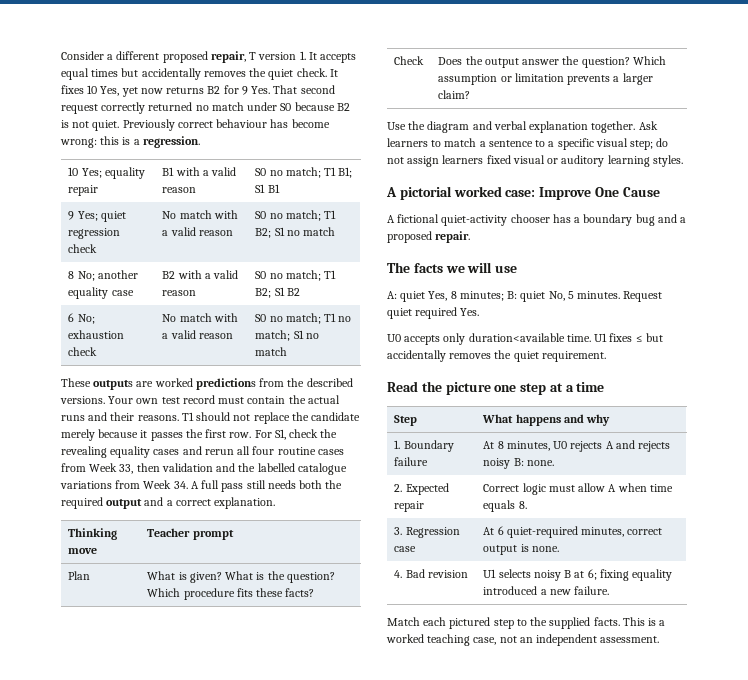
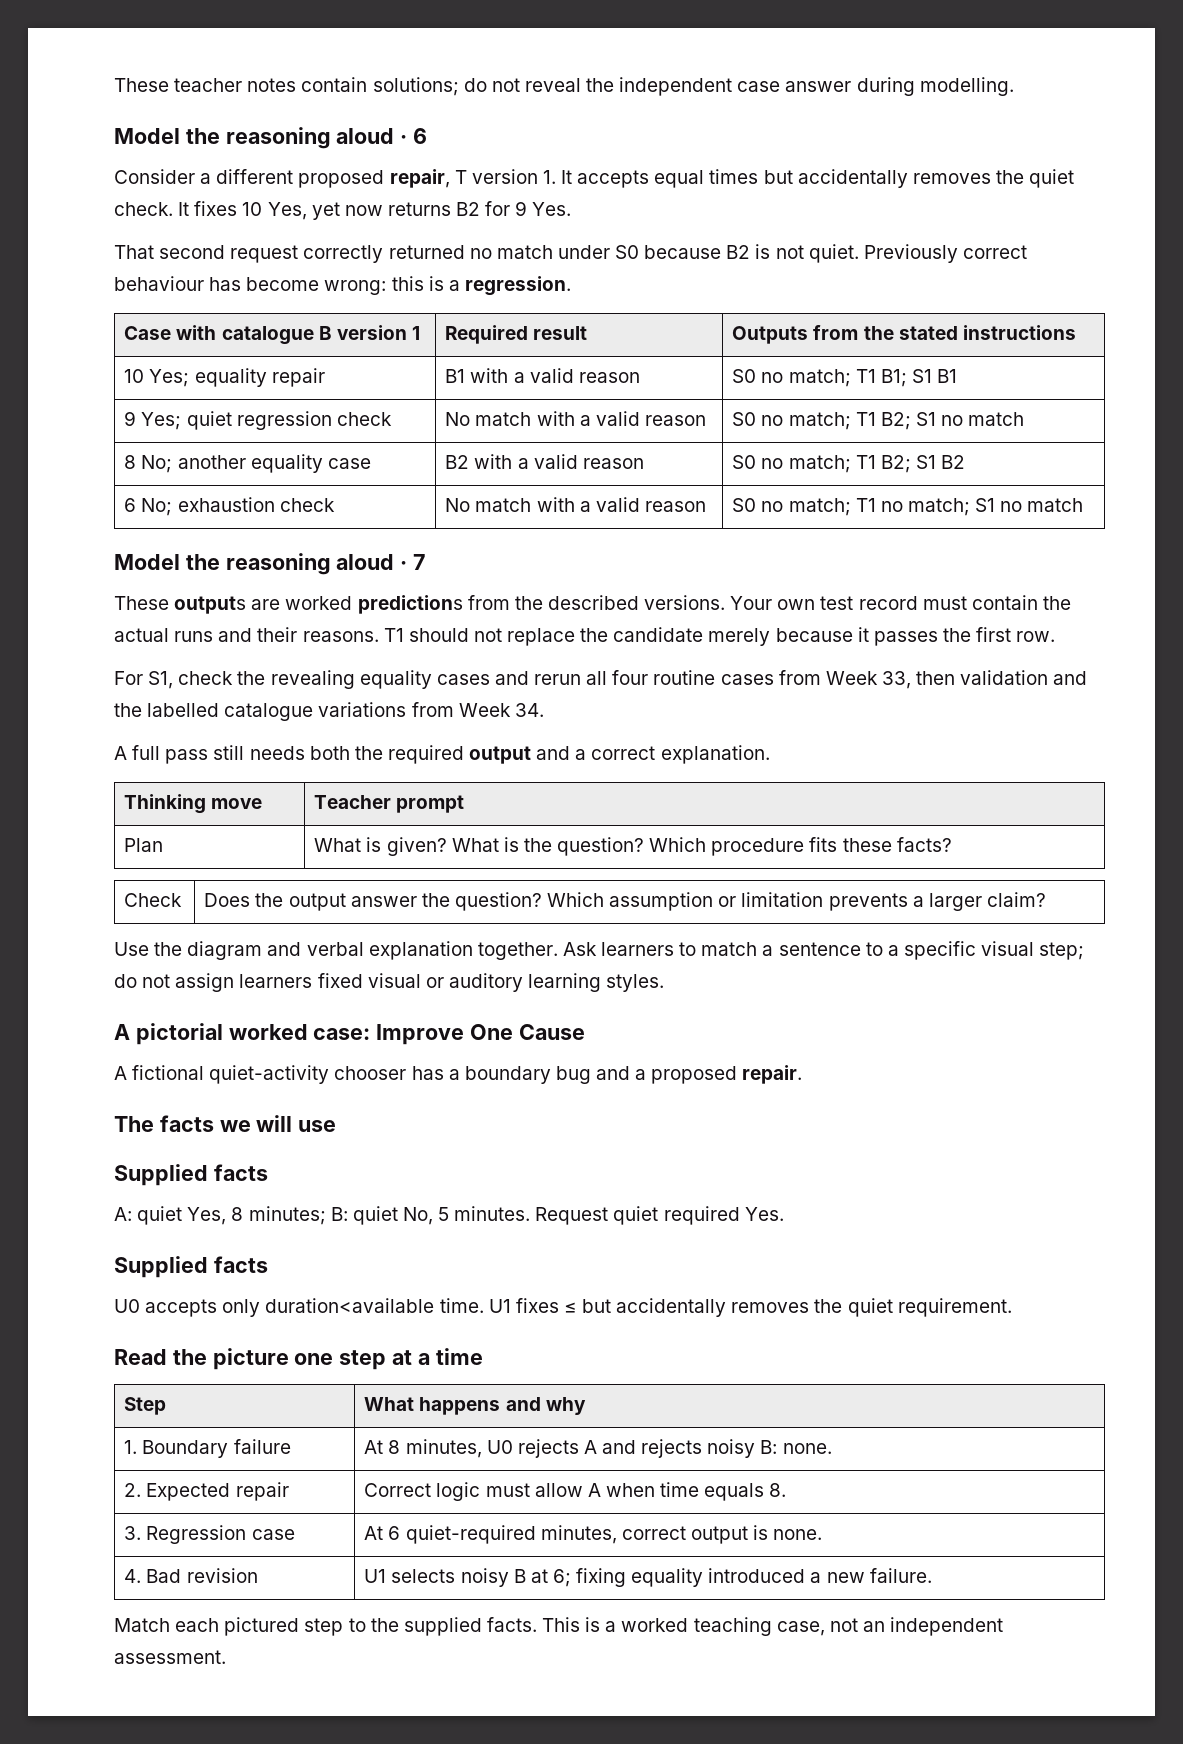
(61, 55) none -> [114,77,1014,96] [114,127,428,149] These teacher notes contain solutions; do not reveal the independent case answer during modelling. // Model the reasoning aloud · 6 //
(271, 90) none -> (572, 209) //
(200, 142) none -> [124,325,420,345] [445,325,588,344] [732,325,1076,344] // Case with catalogue B version 1 | Required result | Outputs from the stated instructions
(288, 351) none -> [114,553,427,575] // Model the reasoning aloud · 7
(252, 435) none -> (1056, 636) //
(188, 485) none -> (544, 710) //
(518, 269) none -> [114,1164,268,1186] // Supplied facts
(480, 312) none -> [114,1256,268,1278] // Supplied facts

